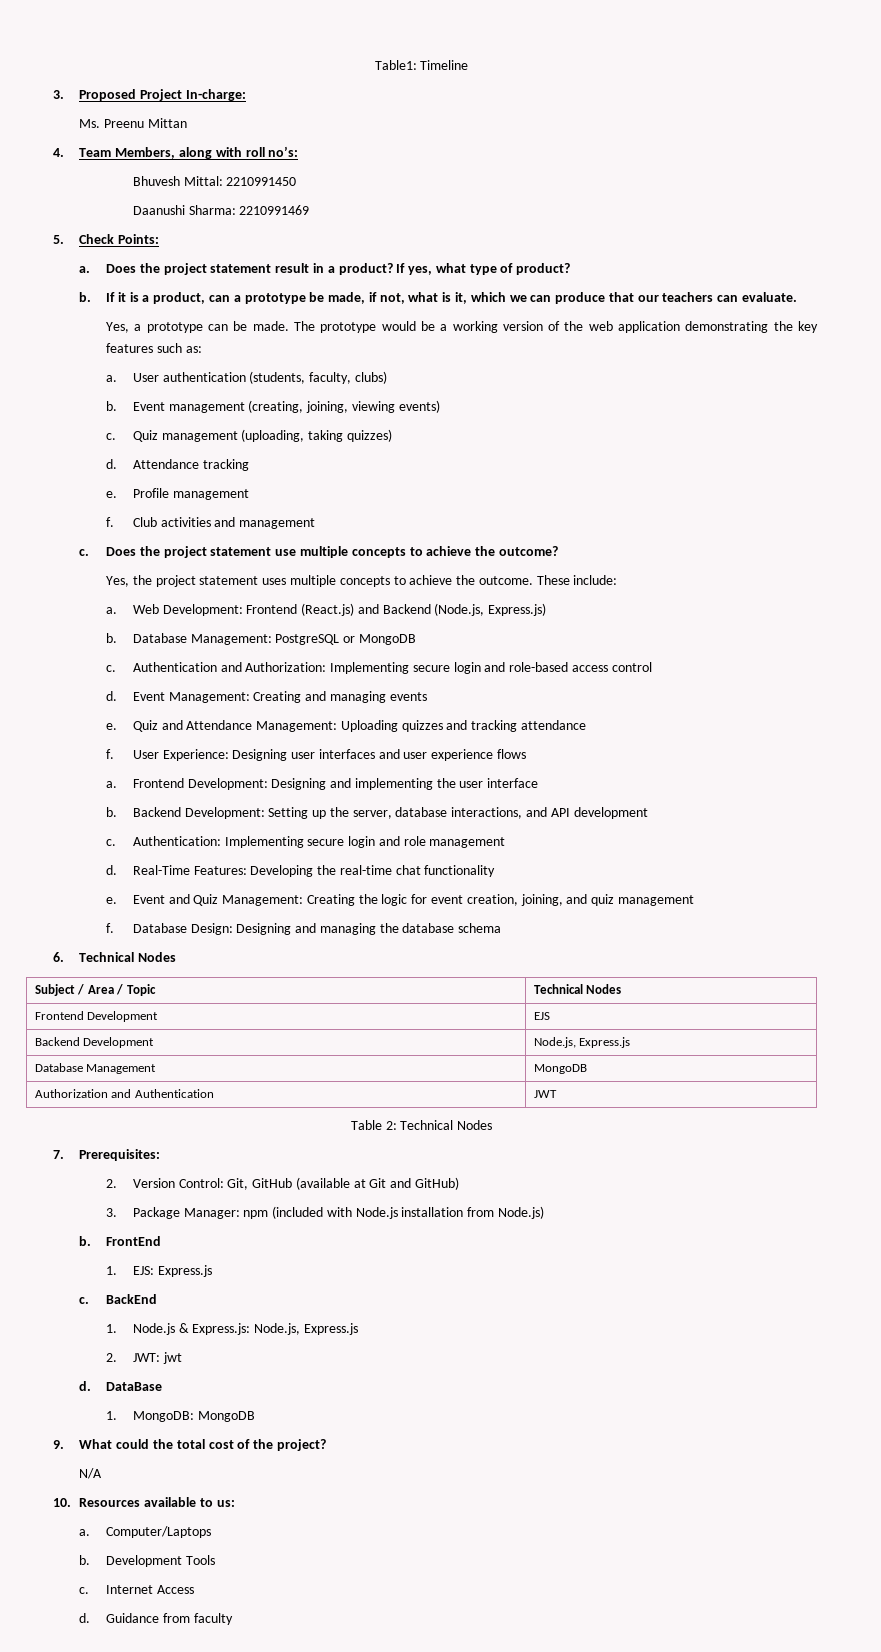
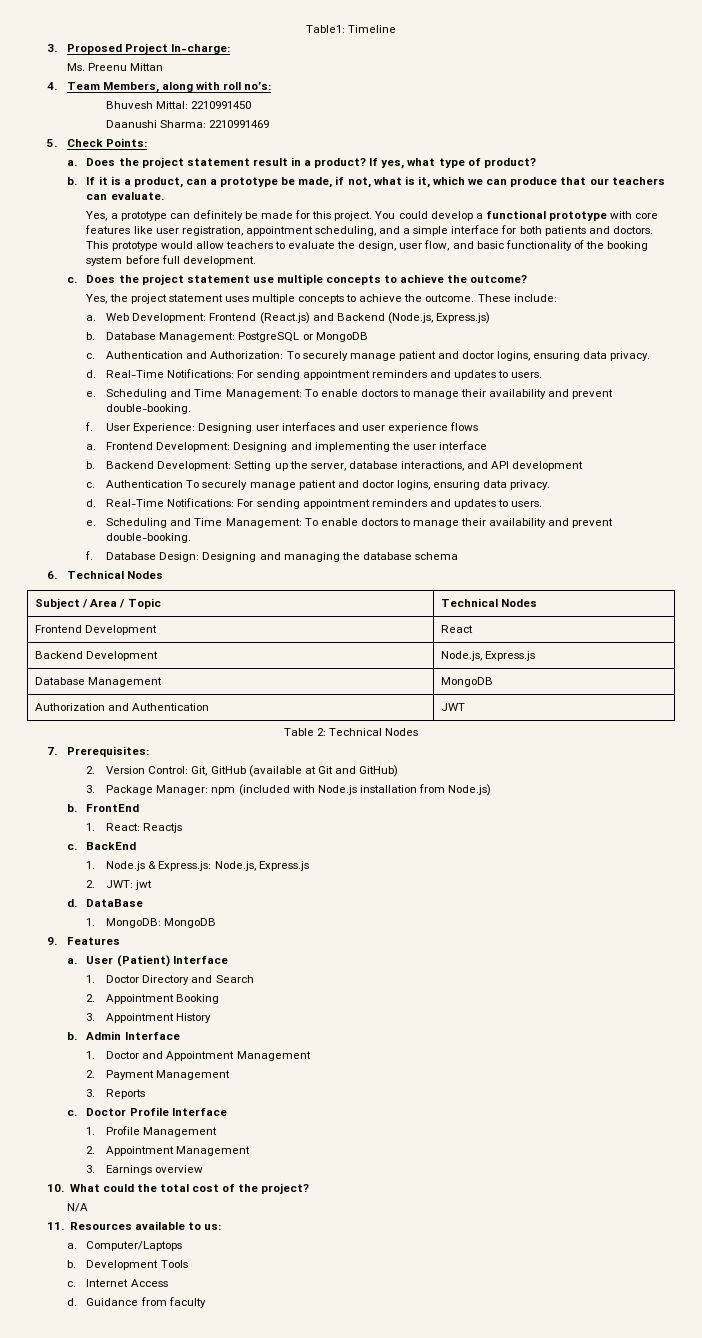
[233,321,818,333] [106,343,202,353] [106,371,387,384] [106,400,440,413] [106,429,392,442] [106,459,249,471] [106,488,249,500] [106,517,316,529] be made. The prototype would be a working version of the web application demonstrating the key features such as: // a. User authentication (students, faculty, clubs) // b. Event management (creating, joining, viewing events) // c. Quiz management (uploading, taking quizzes) // d. Attendance tracking // e. Profile management // f. Club activities and management -> [192,210,659,221] [85,225,653,236] [86,240,649,251] [86,255,256,266] definitely be made for this project. You could develop a functional prototype with core features like user registration, appointment scheduling, and a simple interface for both patients and doctors. This prototype would allow teachers to evaluate the design, user flow, and basic functionality of the booking system before full development.
[330,662,652,674] [106,691,427,703] [106,720,587,732] Implementing secure login and role-based access control // d. Event Management: Creating and managing events // e. Quiz and Attendance Management: Uploading quizzes and tracking attendance -> [286,351,651,361] [86,369,543,380] [86,389,614,399] [106,404,192,414] To securely manage patient and doctor logins, ensuring data privacy. // d. Real-Time Notifications: For sending appointment reminders and updates to users. // e. Scheduling and Time Management: To enable doctors to manage their availability and prevent double-booking.
[132,836,506,848] [106,865,496,877] [106,894,694,906] Authentication: Implementing secure login and role management // d. Real-Time Features: Developing the real-time chat functionality // e. Event and Quiz Management: Creating the logic for event creation, joining, and quiz management -> [106,480,551,490] [86,498,543,509] [86,518,614,528] [106,533,192,543] Authentication To securely manage patient and doctor logins, ensuring data privacy. // d. Real-Time Notifications: For sending appointment reminders and updates to users. // e. Scheduling and Time Management: To enable doctors to manage their availability and prevent double-booking.
[534,1012,551,1020] EJS -> [441,625,474,633] React
[132,1265,212,1277] EJS: Express.js -> [106,823,183,833] React: Reactjs
(64, 1444) none -> [66,937,120,945] [66,955,228,967] [86,975,254,985] [86,994,220,1004] [86,1013,212,1023] [66,1031,180,1040] [86,1051,311,1061] [86,1070,231,1080] [86,1089,146,1099] [66,1107,227,1116] [86,1126,218,1137] [86,1146,251,1156] [86,1165,204,1175] [46,1184,64,1192] Features // a. User (Patient) Interface // 1. Doctor Directory and Search // 2. Appointment Booking // 3. Appointment History // b. Admin Interface // 1. Doctor and Appointment Management // 2. Payment Management // 3. Reports // c. Doctor Profile Interface // 1. Profile Management // 2. Appointment Management // 3. Earnings overview // 10.
[52,1498,71,1507] 10. -> [46,1222,64,1230] 11.

